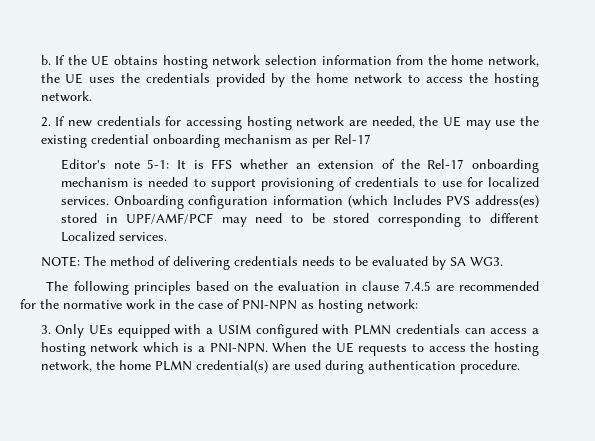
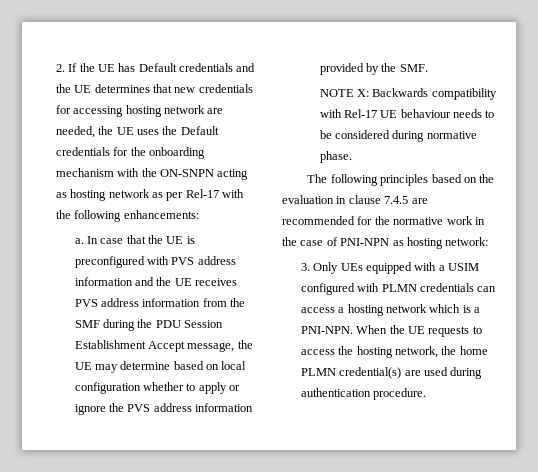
[40,55,51,65] b. -> [55,64,65,72] 2.
[114,55,539,69] [40,73,539,87] [40,91,92,102] [40,116,66,127] obtains hosting network selection information from the home network, the UE uses the credentials provided by the home network to access the hosting network. // 2. If -> [118,63,256,72] [55,84,172,93] has Default credentials and the UE determines that
[465,116,539,130] [40,134,371,148] [61,159,540,173] [61,177,539,191] [61,195,539,209] [61,213,540,227] [61,231,168,242] [40,256,503,270] may use the existing credential onboarding mechanism as per Rel-17 // Editor's note 5-1: It is FFS whether an extension of the Rel-17 onboarding mechanism is needed to support provisioning of credentials to use for localized services. Onboarding configuration information (which Includes PVS address(es) stored in UPF/AMF/PCF may need to be stored corresponding to different Localized services. // NOTE: The method of delivering credentials needs to be evaluated by SA WG3. -> [136,126,219,135] [55,147,205,159] [55,168,249,180] [55,189,245,201] [55,210,199,222] [74,235,195,244] [74,256,236,268] [74,277,238,286] [74,298,246,307] [74,319,224,331] [74,340,253,352] [74,361,247,373] [74,382,241,394] [74,403,254,415] [319,63,428,75] [319,88,497,100] [319,109,495,118] [319,130,477,142] [319,151,352,163] uses the Default credentials for the onboarding mechanism with the ON-SNPN acting as hosting network as per Rel-17 with the following enhancements: // a. In case that the UE is preconfigured with PVS address information and the UE receives PVS address information from the SMF during the PDU Session Establishment Accept message, the UE may determine based on local configuration whether to apply or ignore the PVS address information provided by the SMF. // NOTE X: Backwards compatibility with Rel-17 UE behaviour needs to be considered during normative phase.

